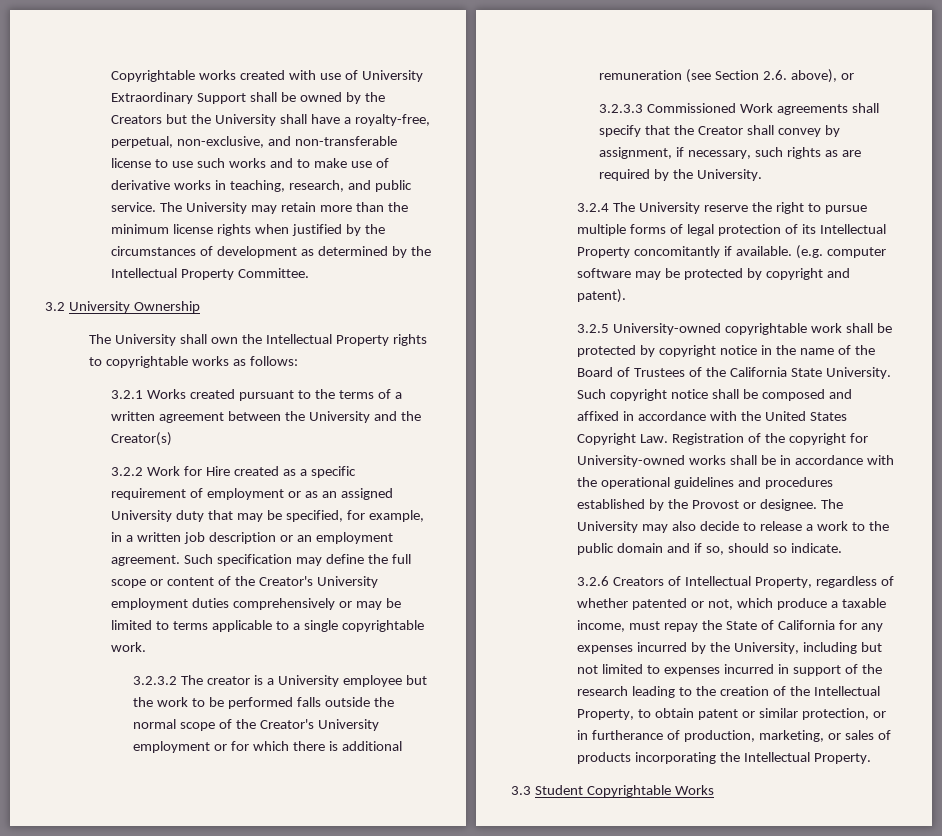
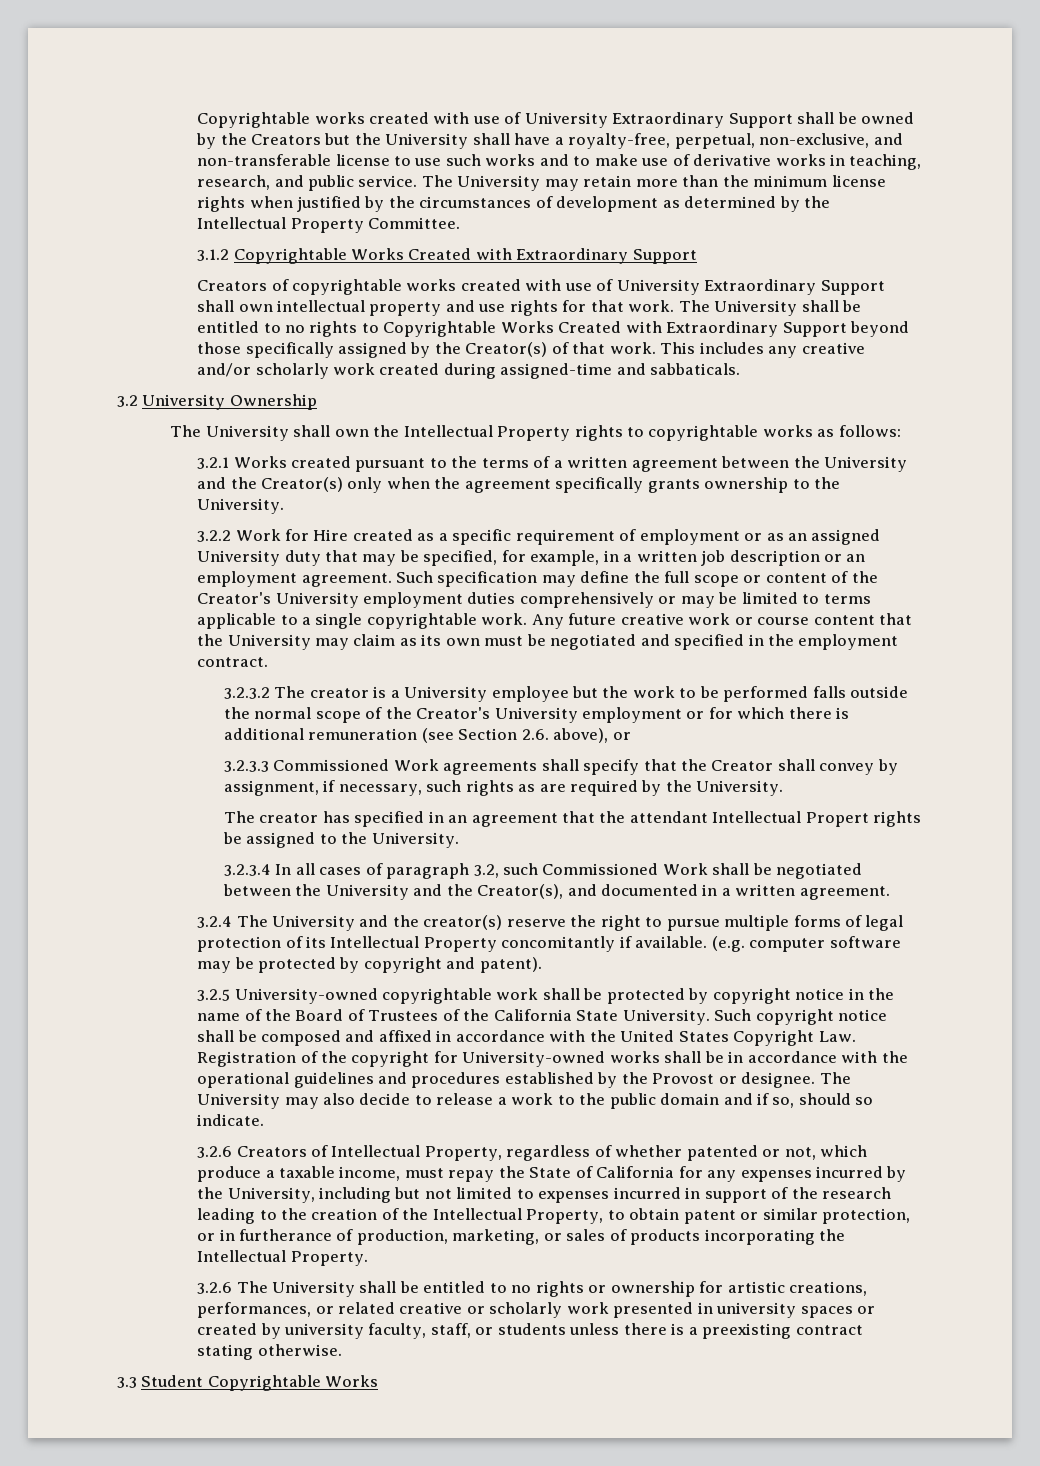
(310, 273) none -> [197,248,697,264] [197,279,885,295] [197,300,862,316] [197,321,910,337] [197,342,865,358] [197,363,741,379] // 3.1.2 Copyrightable Works Created with Extraordinary Support // Creators of copyrightable works created with use of University Extraordinary Support shall own intellectual property and use rights for that work. The University shall be entitled to no rights to Copyrightable Works Created with Extraordinary Support beyond those specifically assigned by the Creator(s) of that work. This includes any creative and/or scholarly work created during assigned-time and sabbaticals.
(173, 439) none -> [347,477,841,493] [197,498,285,514] only when the agreement specifically grants ownership to the University.
(147, 647) none -> [531,613,913,629] [197,634,899,650] [197,657,269,667] Any future creative work or course content that the University may claim as its own must be negotiated and specified in the employment contract.
(763, 175) none -> [223,811,922,827] [222,832,459,848] [223,863,863,879] [222,884,890,900] // The creator has specified in an agreement that the attendant Intellectual Propert rights be assigned to the University. // 3.2.3.4 In all cases of paragraph 3.2, such Commissioned Work shall be negotiated between the University and the Creator(s), and documented in a written agreement.
(701, 208) none -> [359,915,503,930] and the creator(s)
(871, 758) none -> [197,1281,868,1297] [197,1302,876,1318] [197,1323,863,1339] [197,1344,342,1360] // 3.2.6 The University shall be entitled to no rights or ownership for artistic creations, performances, or related creative or scholarly work presented in university spaces or created by university faculty, staff, or students unless there is a preexisting contract stating otherwise.

